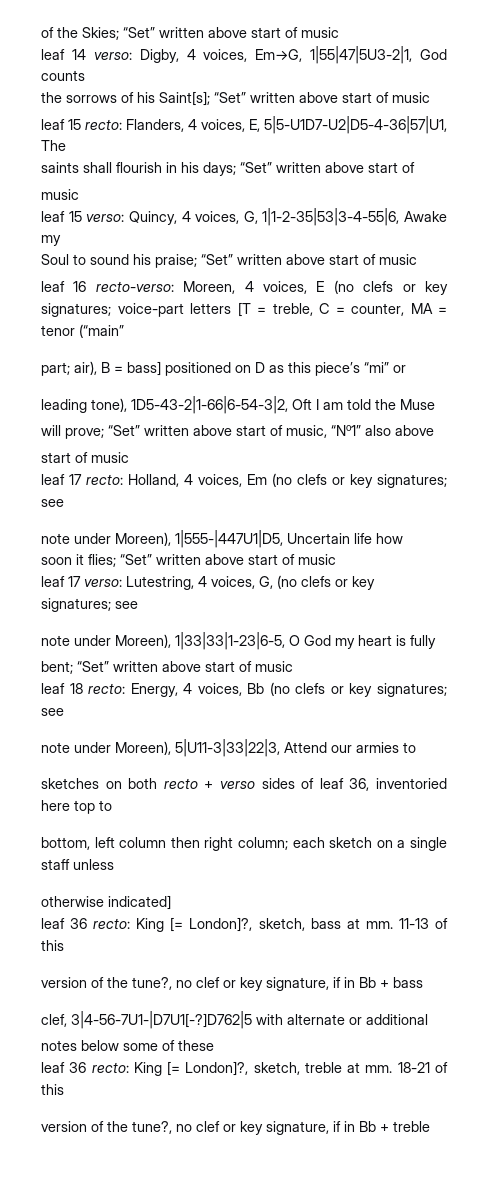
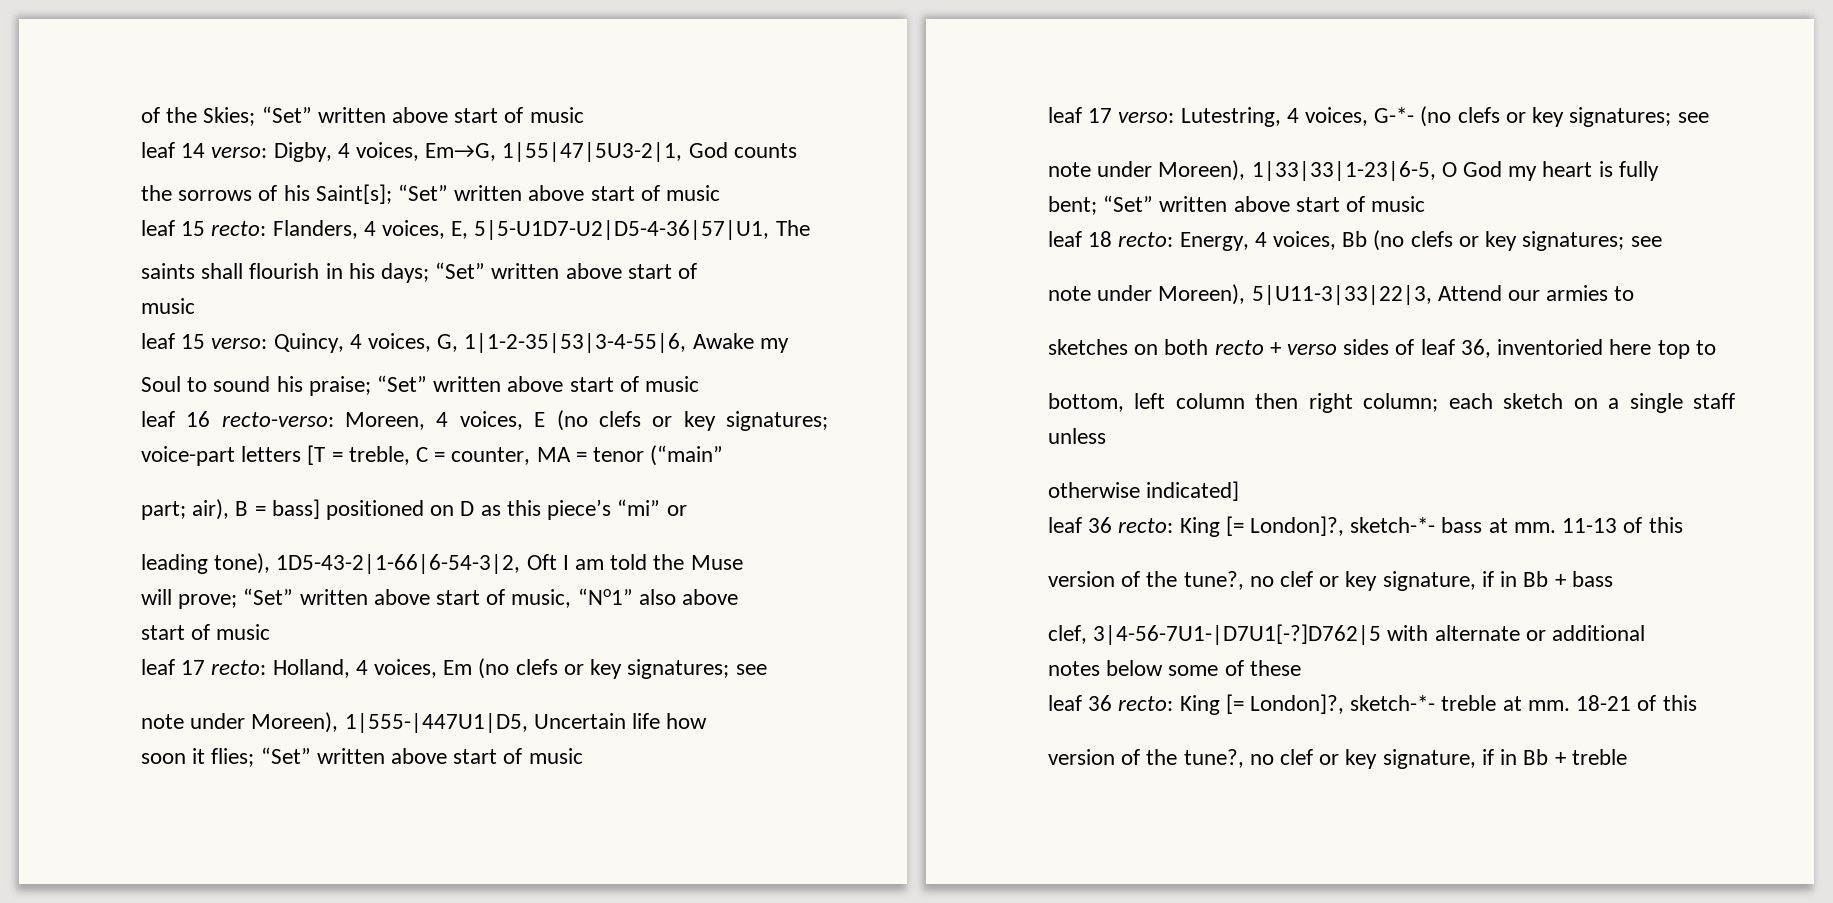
[259,576,273,589] G, -> [1374,107,1415,123] G-*-
[258,918,305,931] sketch, -> [1350,517,1436,533] sketch-*-
[253,1062,300,1075] sketch, -> [1350,695,1436,711] sketch-*-

